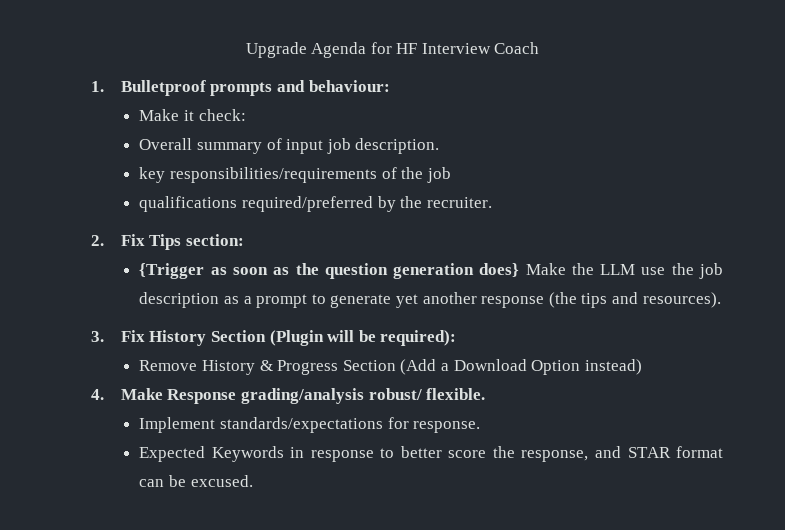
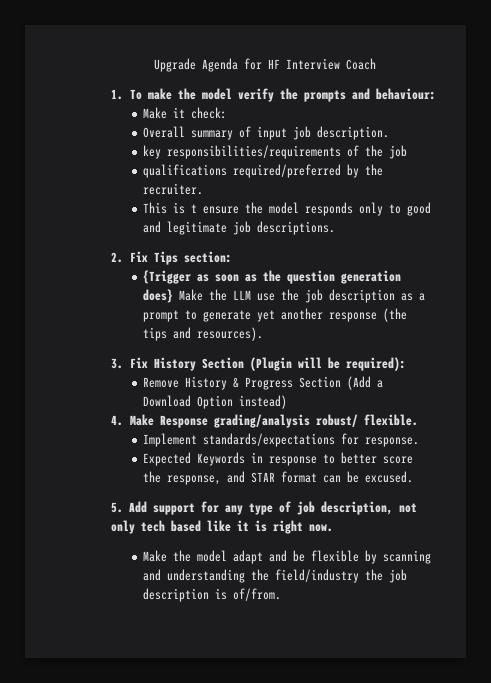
[120,80,206,96] Bulletproof -> [129,88,298,102] To make the model verify the
(492, 202) none -> [143,202,432,216] [143,221,336,235] // This is t ensure the model responds only to good and legitimate job descriptions.
(253, 481) none -> [111,501,418,515] [111,520,334,534] [143,550,432,564] [143,569,408,583] [143,588,282,602] // 5. Add support for any type of job description, not only tech based like it is right now. // Make the model adapt and be flexible by scanning and understanding the field/industry the job description is of/from.

